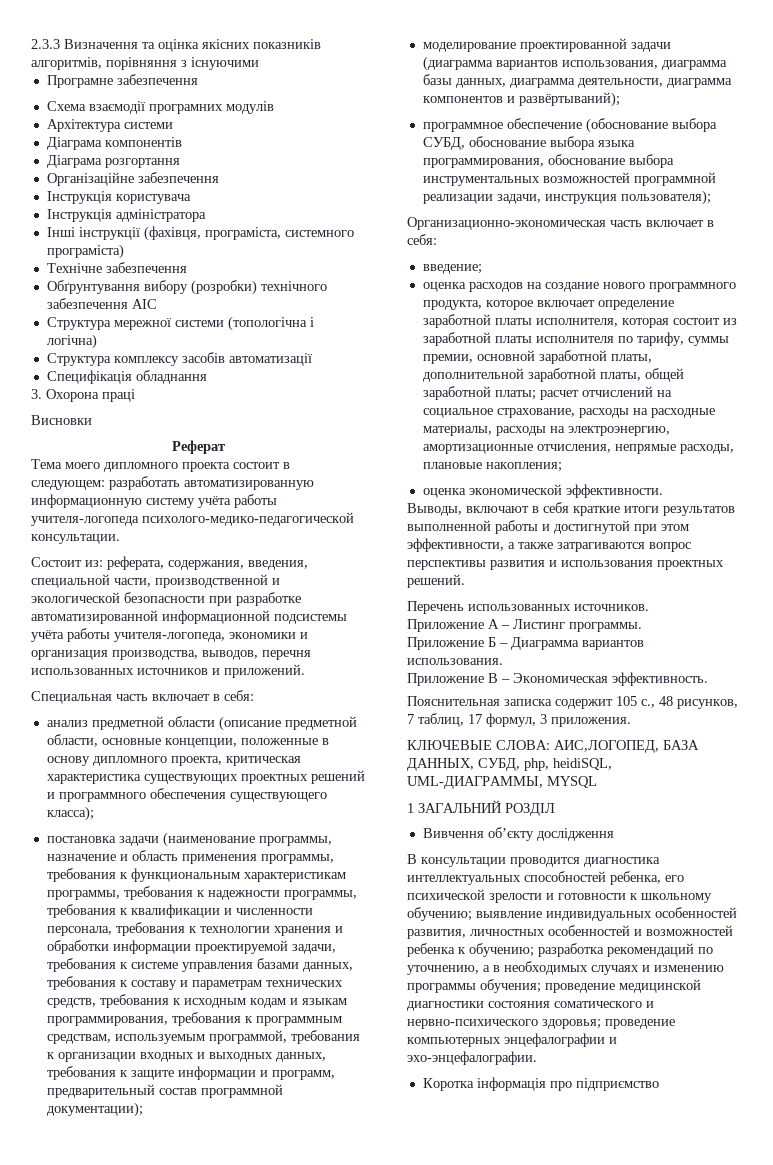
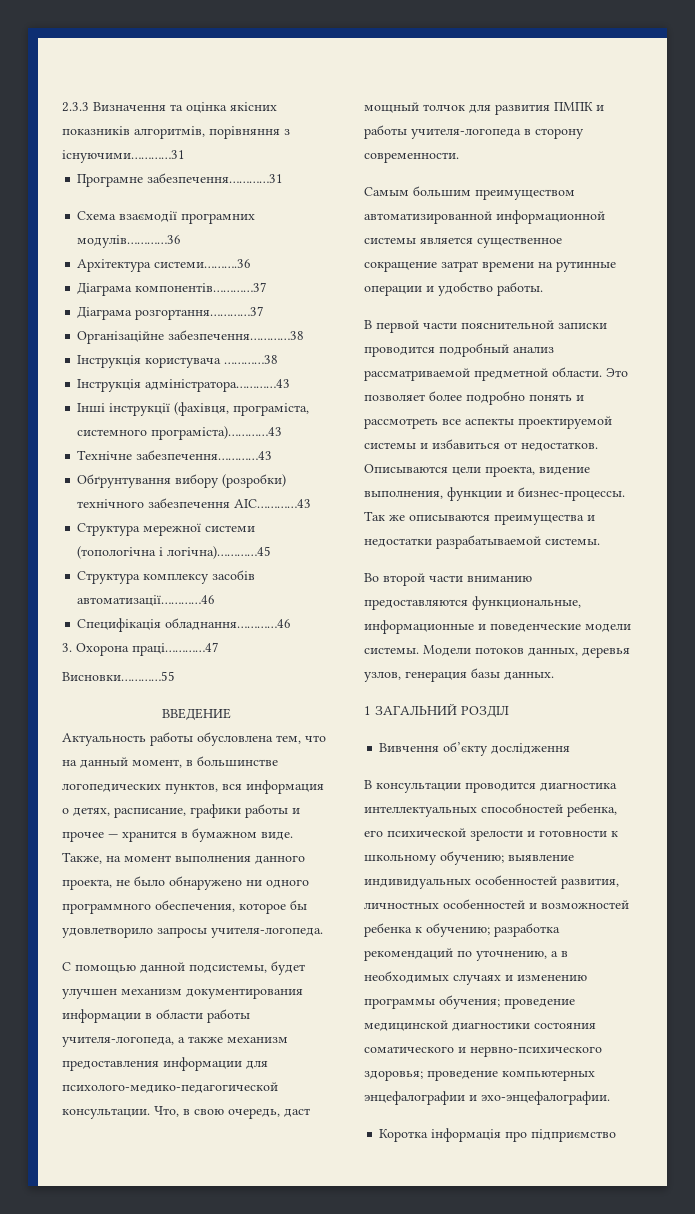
[191,57,259,70] існуючими -> [62,150,185,163] існуючими…………31
[116,74,198,85] забезпечення -> [147,173,284,183] забезпечення…………31
[225,101,274,114] модулів -> [77,235,182,248] модулів…………36
[123,122,173,129] [46,137,182,150] [46,155,180,168] системи // Діаграма компонентів // Діаграма розгортання -> [154,259,252,268] [77,282,268,296] [77,306,265,320] системи……….36 // Діаграма компонентів…………37 // Діаграма розгортання…………37
[137,172,219,183] забезпечення -> [168,330,305,340] забезпечення…………38
[46,209,206,222] // Інструкція адміністратора -> [224,355,279,364] [77,379,291,392] …………38 // Інструкція адміністратора…………43
[46,244,124,259] програміста) -> [151,426,283,440] програміста)…………43
[105,262,187,273] забезпечення -> [136,450,273,460] забезпечення…………43
[131,299,157,309] АІС -> [234,499,312,508] АІС…………43
[46,334,97,349] логічна) -> [167,546,272,559] логічна)…………45
[228,353,312,366] автоматизації -> [77,595,216,606] автоматизації…………46
[135,370,207,384] обладнання -> [165,618,292,630] обладнання…………46
[102,389,135,402] [31,415,92,425] [172,440,225,454] [31,459,290,472] [31,476,314,490] [31,494,277,508] [31,512,354,526] [31,534,120,544] [31,556,308,570] [31,574,280,588] [31,592,301,606] [31,610,347,624] [31,628,308,642] [31,650,311,660] [31,664,305,678] [31,690,254,704] [46,716,357,731] [46,734,329,748] [46,756,301,766] [46,770,365,784] [46,788,327,802] [46,806,94,821] [46,832,332,847] [46,850,334,864] [46,868,346,882] [46,886,357,900] [46,904,313,918] [46,922,343,936] [46,940,336,954] [46,958,353,972] [46,976,343,990] [46,994,347,1008] [46,1012,342,1026] [46,1030,360,1044] [46,1052,326,1062] [46,1066,335,1080] [46,1084,283,1098] [46,1102,143,1117] [422,38,671,52] [422,56,727,71] [422,74,732,88] [422,92,620,107] [422,118,717,133] [422,136,635,150] [422,154,674,168] [422,172,716,186] [422,190,711,205] [407,217,714,230] [407,234,437,245] [422,264,482,274] [422,282,736,292] [422,300,674,310] [422,314,737,328] [422,332,729,346] [422,350,652,364] [422,368,684,382] [422,386,672,400] [422,408,715,418] [422,426,670,436] [422,444,734,454] [422,462,562,472] [422,484,663,498] [407,502,735,516] [407,520,689,534] [407,538,691,552] [407,560,724,570] [407,574,465,588] [407,601,649,614] [407,619,642,632] [407,637,644,650] [407,658,503,665] [407,672,708,686] [407,696,738,709] [407,713,631,727] [407,740,699,753] [407,758,612,771] [407,776,597,789] праці // Висновки // Реферат // Тема моего дипломного проекта состоит в следующем: разработать автоматизированную информационную систему учёта работы учителя-логопеда психолого-медико-педагогической консультации. // Состоит из: реферата, содержания, введения, специальной части, производственной и экологической безопасности при разработке автоматизированной информационной подсистемы учёта работы учителя-логопеда, экономики и организация производства, выводов, перечня использованных источников и приложений. // Специальная часть включает в себя: // анализ предметной области (описание предметной области, основные концепции, положенные в основу дипломного проекта, критическая характеристика существующих проектных решений и программного обеспечения существующего класса); // постановка задачи (наименование программы, назначение и область применения программы, требования к функциональным характеристикам программы, требования к надежности программы, требования к квалификации и численности персонала, требования к технологии хранения и обработки информации проектируемой задачи, требования к системе управления базами данных, требования к составу и параметрам технических средств, требования к исходным кодам и языкам программирования, требования к программным средствам, используемым программой, требования к организации входных и выходных данных, требования к защите информации и программ, предварительный состав программной документации); // моделирование проектированной задачи (диаграмма вариантов использования, диаграмма базы данных, диаграмма деятельности, диаграмма компонентов и развёртываний); // программное обеспечение (обоснование выбора СУБД, обоснование выбора языка программирования, обоснование выбора инструментальных возможностей программной реализации задачи, инструкция пользователя); // Организационно-экономическая часть включает в себя: // введение; // оценка расходов на создание нового программного продукта, которое включает определение заработной платы исполнителя, которая состоит из заработной платы исполнителя по тарифу, суммы премии, основной заработной платы, дополнительной заработной платы, общей заработной платы; расчет отчислений на социальное страхование, расходы на расходные материалы, расходы на электроэнергию, амортизационные отчисления, непрямые расходы, плановые накопления; // оценка экономической эффективности. // Выводы, включают в себя краткие итоги результатов выполненной работы и достигнутой при этом эффективности, а также затрагиваются вопрос перспективы развития и использования проектных решений. // Перечень использованных источников. // Приложение А – Листинг программы. // Приложение Б – Диаграмма вариантов использования. // Приложение В – Экономическая эффективность. // Пояснительная записка содержит 105 с., 48 рисунков, 7 таблиц, 17 формул, 3 приложения. // КЛЮЧЕВЫЕ СЛОВА: АИС,ЛОГОПЕД, БАЗА ДАННЫХ, СУБД, php, heidiSQL, UML-ДИАГРАММЫ, MYSQL -> [132,642,219,656] [62,671,175,681] [162,708,231,721] [62,732,326,746] [62,756,278,768] [62,780,324,794] [62,804,300,818] [62,828,293,842] [62,852,305,864] [62,876,309,890] [62,900,307,914] [62,927,323,938] [62,961,305,975] [62,988,303,999] [62,1009,250,1023] [62,1036,288,1047] [62,1057,268,1071] [62,1082,278,1093] [62,1106,310,1119] [364,102,604,115] [364,125,584,139] [364,152,459,163] [364,186,575,200] [364,210,605,224] [364,237,562,248] [364,261,616,272] [364,282,543,296] [364,320,607,333] [364,343,554,357] [364,367,628,381] [364,391,584,405] [364,416,612,429] [364,439,598,451] [364,464,590,477] [364,487,625,501] [364,511,595,525] [364,535,600,549] [364,573,532,586] [364,596,581,610] [364,620,631,634] [364,645,630,658] [364,668,554,682] праці…………47 // Висновки…………55 // ВВЕДЕНИЕ // Актуальность работы обусловлена тем, что на данный момент, в большинстве логопедических пунктов, вся информация о детях, расписание, графики работы и прочее — хранится в бумажном виде. Также, на момент выполнения данного проекта, не было обнаружено ни одного программного обеспечения, которое бы удовлетворило запросы учителя-логопеда. // С помощью данной подсистемы, будет улучшен механизм документирования информации в области работы учителя-логопеда, а также механизм предоставления информации для психолого-медико-педагогической консультации. Что, в свою очередь, даст мощный толчок для развития ПМПК и работы учителя-логопеда в сторону современности. // Самым большим преимуществом автоматизированной информационной системы является существенное сокращение затрат времени на рутинные операции и удобство работы. // В первой части пояснительной записки проводится подробный анализ рассматриваемой предметной области. Это позволяет более подробно понять и рассмотреть все аспекты проектируемой системы и избавиться от недостатков. Описываются цели проекта, видение выполнения, функции и бизнес-процессы. Так же описываются преимущества и недостатки разрабатываемой системы. // Во второй части вниманию предоставляются функциональные, информационные и поведенческие модели системы. Модели потоков данных, деревья узлов, генерация базы данных.

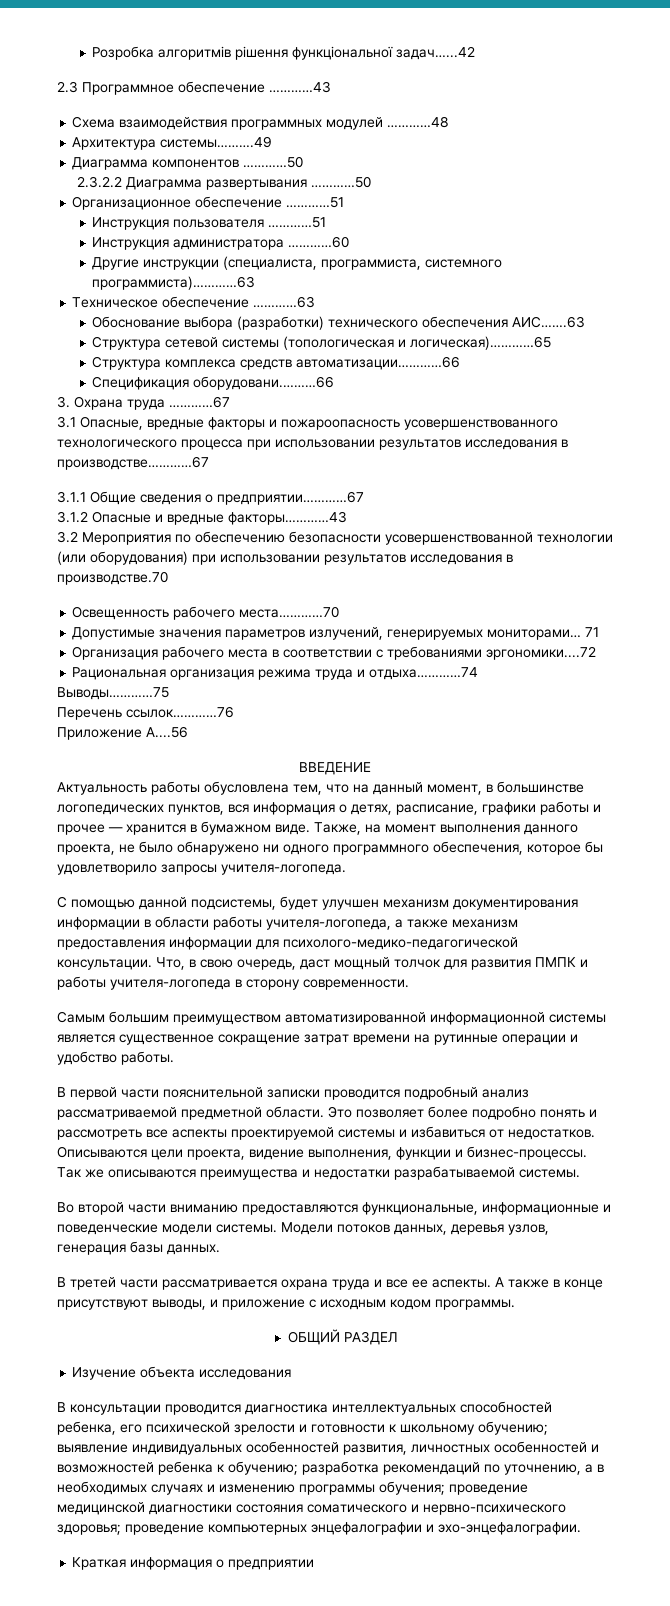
[62,102,277,113] [62,126,290,139] [62,150,185,163] [77,173,284,187] [77,211,256,224] [77,235,182,248] [77,259,252,272] [77,282,268,296] [77,306,265,320] [77,330,305,344] [77,355,279,368] [77,379,291,392] [77,402,310,416] [77,426,283,440] [77,450,273,460] [77,474,287,488] [77,498,312,508] [77,523,256,536] [77,546,272,559] [77,570,256,584] [77,595,216,606] [77,618,292,632] [62,642,219,656] [62,671,175,681] 2.3.3 Визначення та оцінка якісних показників алгоритмів, порівняння з існуючими…………31 // Програмне забезпечення…………31 // Схема взаємодії програмних модулів…………36 // Архітектура системи……….36 // Діаграма компонентів…………37 // Діаграма розгортання…………37 // Організаційне забезпечення…………38 // Інструкція користувача …………38 // Інструкція адміністратора…………43 // Інші інструкції (фахівця, програміста, системного програміста)…………43 // Технічне забезпечення…………43 // Обґрунтування вибору (розробки) технічного забезпечення АІС…………43 // Структура мережної системи (топологічна і логічна)…………45 // Структура комплексу засобів автоматизації…………46 // Специфікація обладнання…………46 // 3. Охорона праці…………47 // Висновки…………55 -> [92,46,476,60] [57,81,331,95] [72,116,449,130] [72,136,273,150] [72,156,304,170] [76,176,371,190] [72,196,345,210] [92,217,327,230] [92,236,350,250] [92,256,503,270] [92,276,256,290] [72,296,316,308] [92,316,586,330] [92,336,552,350] [92,356,461,370] [92,376,335,390] [57,396,230,410] [57,416,558,430] [57,439,568,450] [57,456,209,470] [57,491,364,505] [57,511,347,525] [57,531,613,545] [57,551,513,565] [57,571,168,585] [72,606,340,620] [72,627,600,640] [72,646,597,660] [72,667,479,680] [57,687,169,700] [57,706,234,720] [57,726,188,740] Розробка алгоритмів рішення функціональної задач…...42 // 2.3 Программное обеспечение …………43 // Схема взаимодействия программных модулей …………48 // Архитектура системы……….49 // Диаграмма компонентов …………50 // 2.3.2.2 Диаграмма развертывания …………50 // Организационное обеспечение …………51 // Инструкция пользователя …………51 // Инструкция администратора …………60 // Другие инструкции (специалиста, программиста, системного программиста)…………63 // Техническое обеспечение …………63 // Обоснование выбора (разработки) технического обеспечения АИС…….63 // Структура сетевой системы (топологическая и логическая)…………65 // Структура комплекса средств автоматизации…………66 // Спецификация оборудовани.………66 // 3. Охрана труда …………67 // 3.1 Опасные, вредные факторы и пожароопасность усовершенствованного технологического процесса при использовании результатов исследования в производстве…………67 // 3.1.1 Общие сведения о предприятии…………67 // 3.1.2 Опасные и вредные факторы…………43 // 3.2 Мероприятия по обеспечению безопасности усовершенствованной технологии (или оборудования) при использовании результатов исследования в производстве.70 // Освещенность рабочего места…………70 // Допустимые значения параметров излучений, генерируемых мониторами… 71 // Организация рабочего места в соответствии с требованиями эргономики....72 // Рациональная организация режима труда и отдыха…………74 // Выводы…………75 // Перечень ссылок…………76 // Приложение А....56
[364,703,509,718] [379,742,571,756] 1 ЗАГАЛЬНИЙ РОЗДІЛ // Вивчення об’єкту дослідження -> [57,1277,603,1290] [57,1299,515,1310] [287,1329,398,1345] [72,1366,292,1380] В третей части рассматривается охрана труда и все ее аспекты. А также в конце присутствуют выводы, и приложение с исходным кодом программы. // ОБЩИЙ РАЗДЕЛ // Изучение объекта исследования
[379,1128,617,1142] Коротка інформація про підприємство -> [72,1557,315,1570] Краткая информация о предприятии

